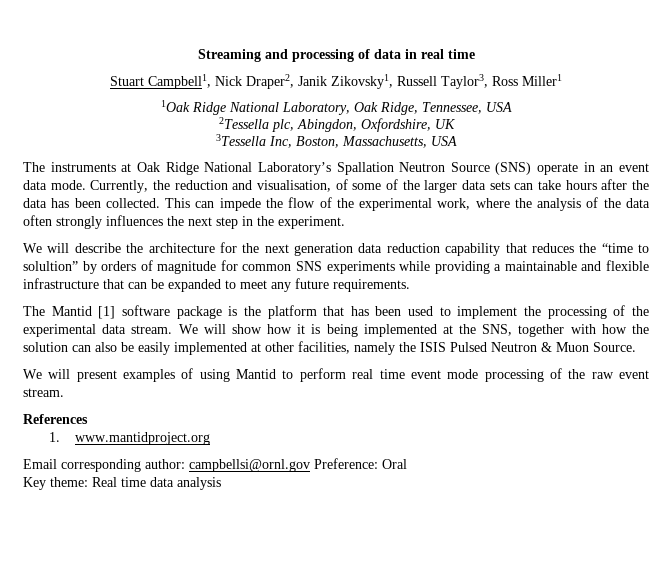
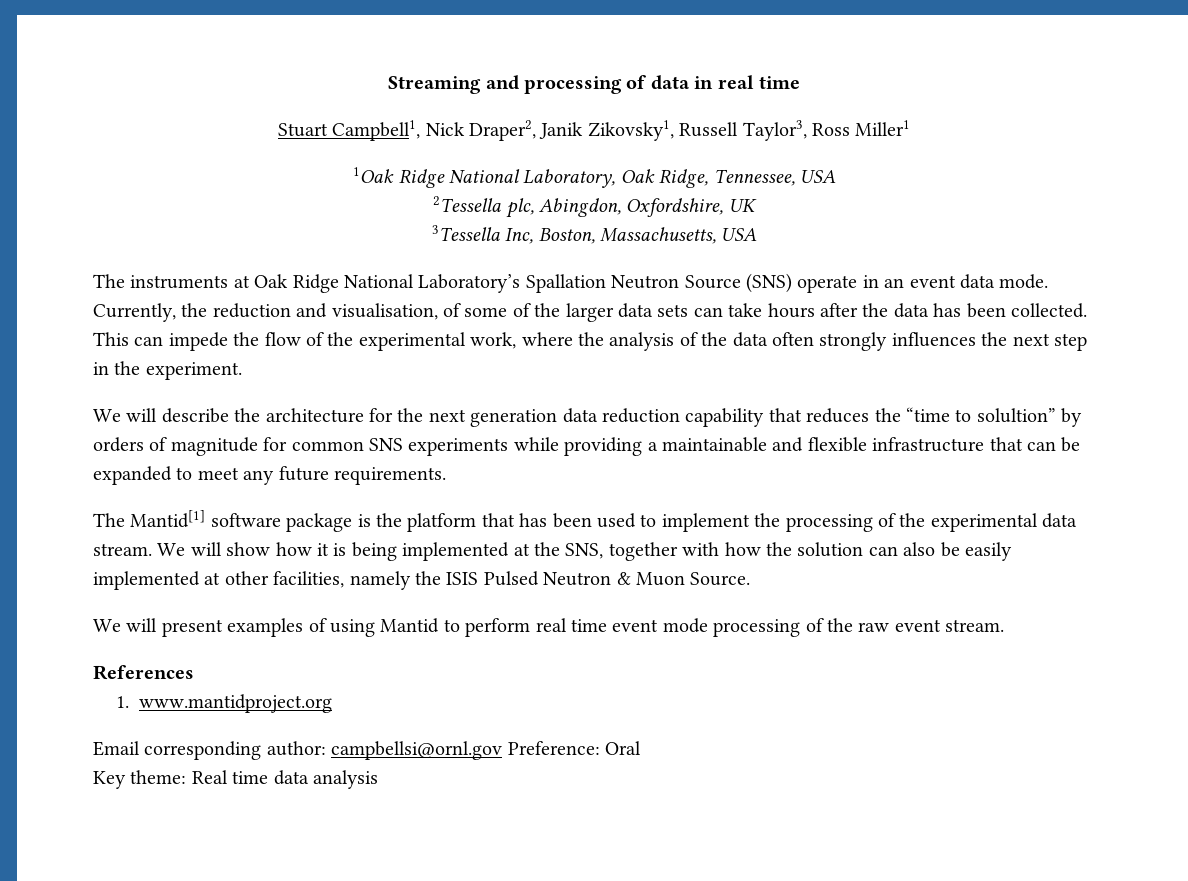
[51,306,116,319] Mantid [1] -> [130,510,206,528] Mantid[1]

